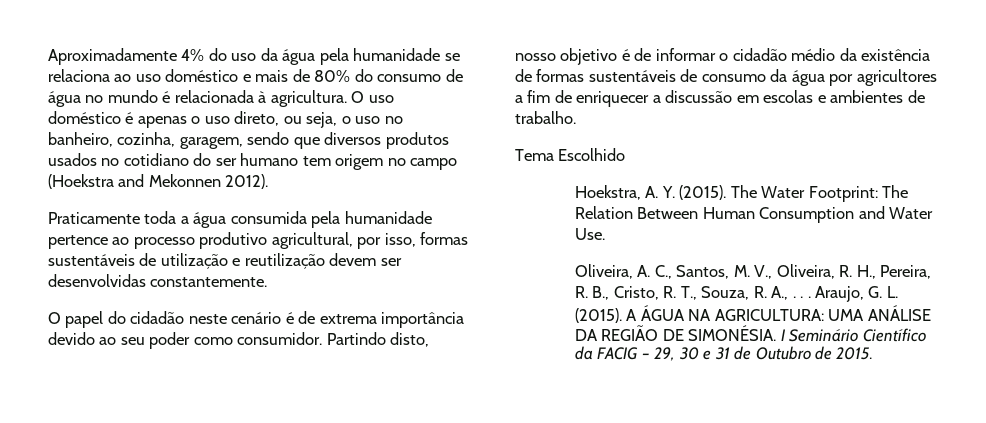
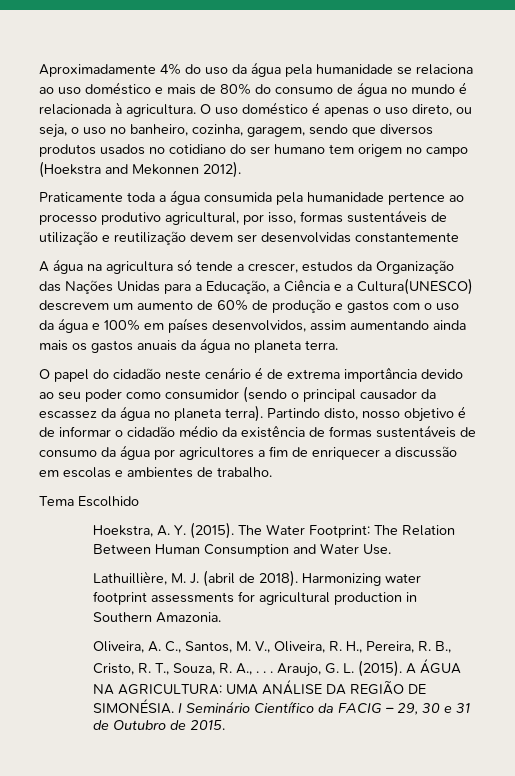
[150,277,268,287] constantemente. -> [355,232,459,243] [39,259,454,274] [39,278,473,295] [39,299,459,313] [39,318,466,333] [39,338,338,353] constantemente // A água na agricultura só tende a crescer, estudos da Organização das Nações Unidas para a Educação, a Ciência e a Cultura(UNESCO) descrevem um aumento de 60% de produção e gastos com o uso da água e 100% em países desenvolvidos, assim aumentando ainda mais os gastos anuais da água no planeta terra.
[237,332,323,345] consumidor. -> [165,386,436,403] [39,405,263,422] consumidor (sendo o principal causador da escassez da água no planeta terra).
(605, 234) none -> [93,570,422,587] [93,591,418,605] [93,612,222,623] // Lathuillière, M. J. (abril de 2018). Harmonizing water footprint assessments for agricultural production in Southern Amazonia.

